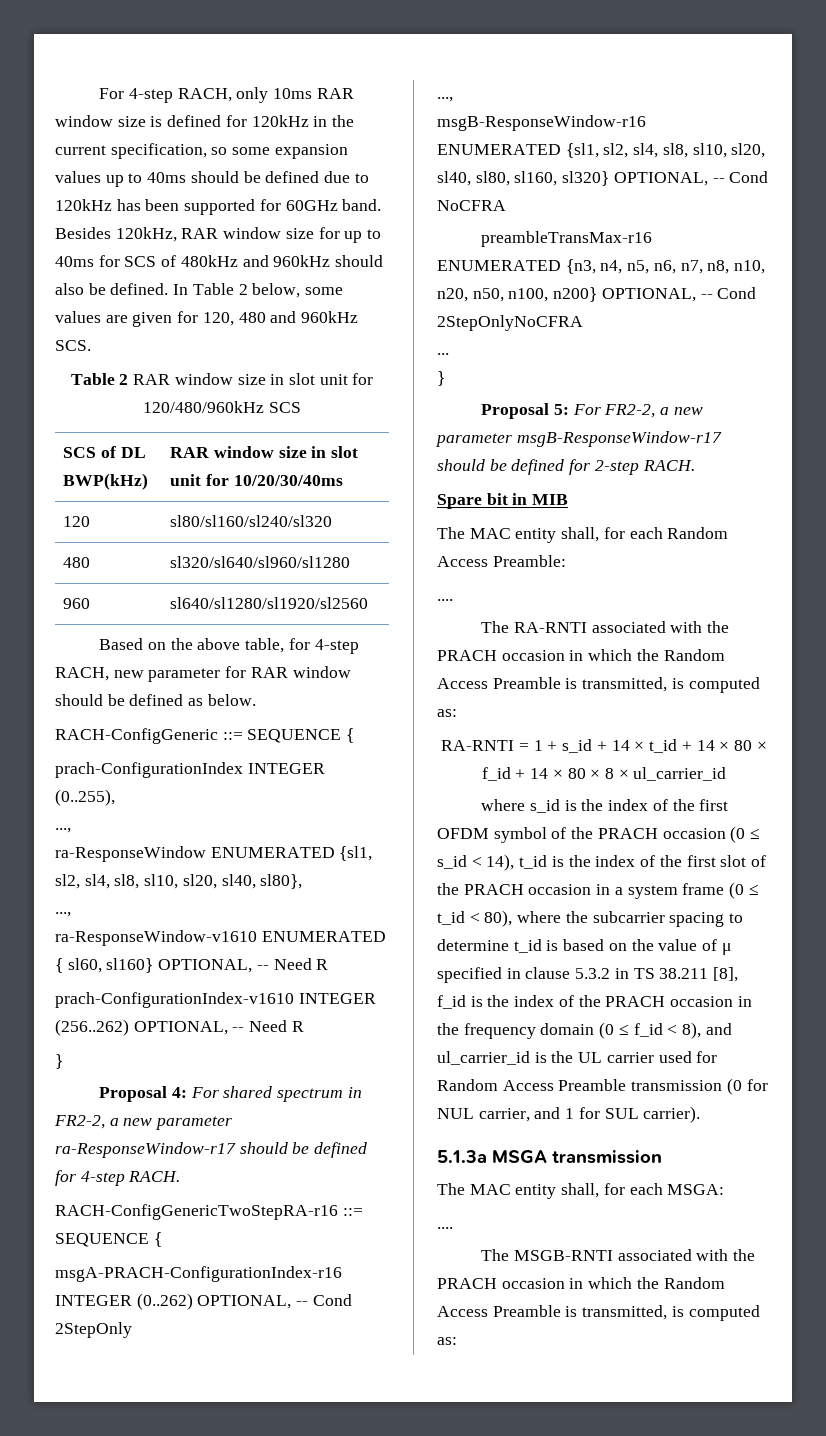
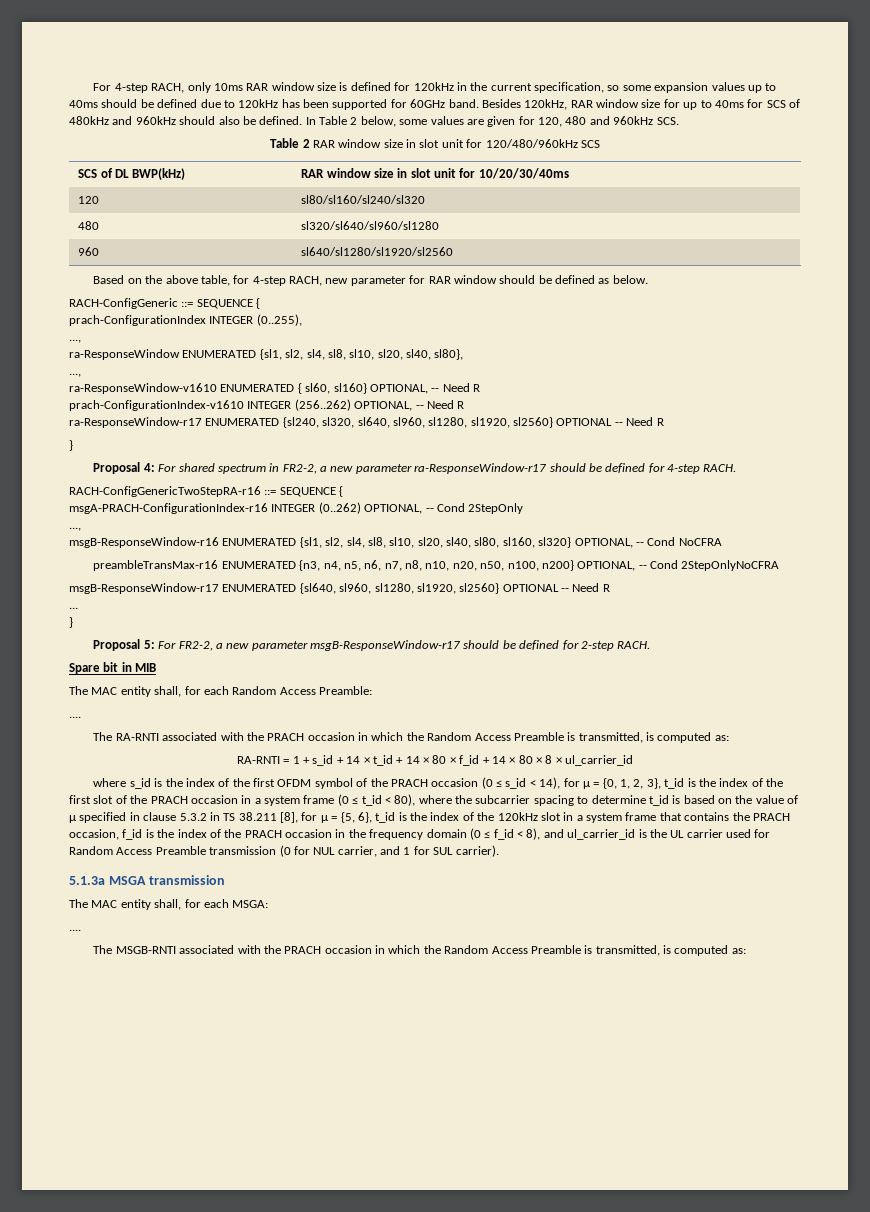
(304, 1026) none -> [69,417,664,428] // ra-ResponseWindow-r17 ENUMERATED {sl240, sl320, sl640, sl960, sl1280, sl1920, sl2560} OPTIONAL -- Need R
(583, 323) none -> [69,583,610,594] // msgB-ResponseWindow-r17 ENUMERATED {sl640, sl960, sl1280, sl1920, sl2560} OPTIONAL -- Need R
(515, 862) none -> [563,778,661,789] for μ = {0, 1, 2, 3},
(739, 974) none -> [301,812,790,823] [69,829,119,840] for μ = {5, 6}, t_id is the index of the 120kHz slot in a system frame that contains the PRACH occasion,

